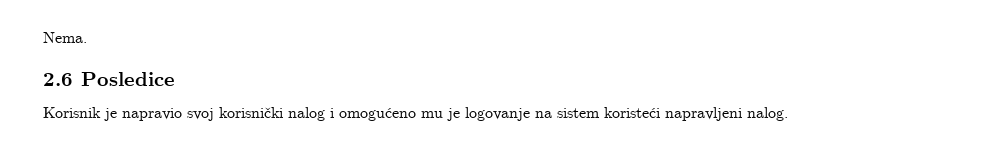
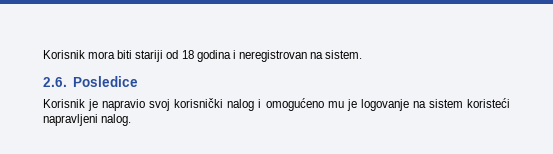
[43,32,87,43] [43,73,73,86] Nema. // 2.6 -> [43,50,363,62] [43,77,67,87] Korisnik mora biti stariji od 18 godina i neregistrovan na sistem. // 2.6.

